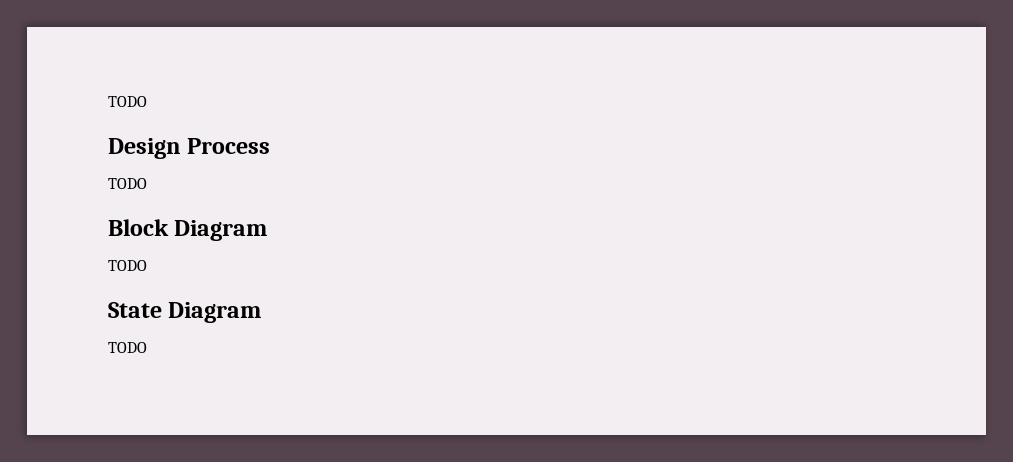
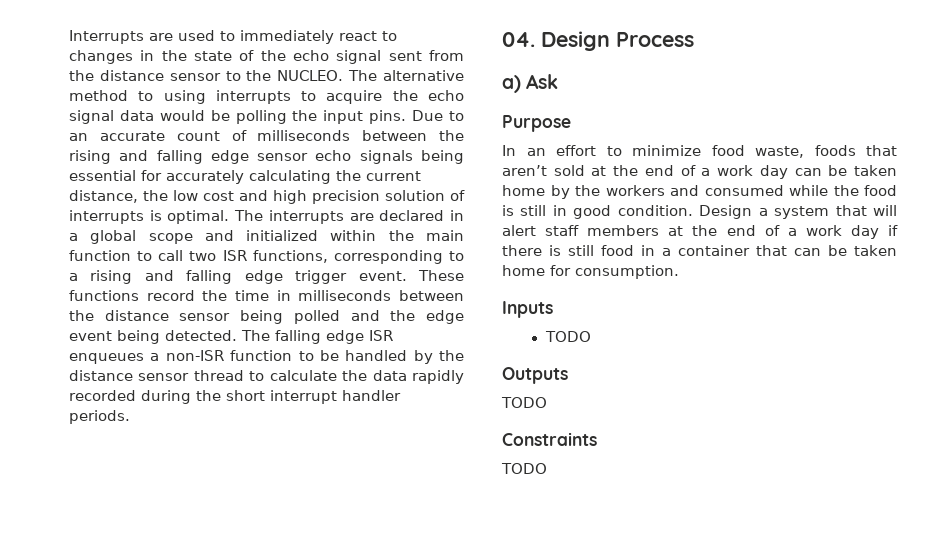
[108,96,147,107] [108,138,271,159] [108,178,147,189] [108,219,268,241] [108,260,147,271] [108,302,262,323] [108,342,147,353] TODO // Design Process // TODO // Block Diagram // TODO // State Diagram // TODO -> [69,30,397,44] [69,50,464,64] [69,70,464,81] [69,90,464,104] [69,110,465,124] [69,130,464,141] [69,150,464,164] [69,170,421,184] [69,190,465,204] [69,210,465,224] [69,230,464,244] [69,250,464,264] [69,270,464,284] [69,290,464,301] [69,310,465,324] [69,330,393,344] [69,350,464,364] [69,370,464,384] [69,390,401,404] [69,410,130,424] [502,31,694,51] [502,74,559,93] [502,115,571,132] [502,145,897,158] [502,165,897,179] [502,185,897,199] [502,205,897,219] [502,225,898,239] [502,245,897,256] [502,265,679,279] [502,301,553,318] [544,331,591,342] [502,367,568,384] [501,397,547,408] [502,432,597,446] [501,463,547,474] Interrupts are used to immediately react to changes in the state of the echo signal sent from the distance sensor to the NUCLEO. The alternative method to using interrupts to acquire the echo signal data would be polling the input pins. Due to an accurate count of milliseconds between the rising and falling edge sensor echo signals being essential for accurately calculating the current distance, the low cost and high precision solution of interrupts is optimal. The interrupts are declared in a global scope and initialized within the main function to call two ISR functions, corresponding to a rising and falling edge trigger event. These functions record the time in milliseconds between the distance sensor being polled and the edge event being detected. The falling edge ISR enqueues a non-ISR function to be handled by the distance sensor thread to calculate the data rapidly recorded during the short interrupt handler periods. // 04. Design Process // a) Ask // Purpose // In an effort to minimize food waste, foods that aren’t sold at the end of a work day can be taken home by the workers and consumed while the food is still in good condition. Design a system that will alert staff members at the end of a work day if there is still food in a container that can be taken home for consumption. // Inputs // TODO // Outputs // TODO // Constraints // TODO

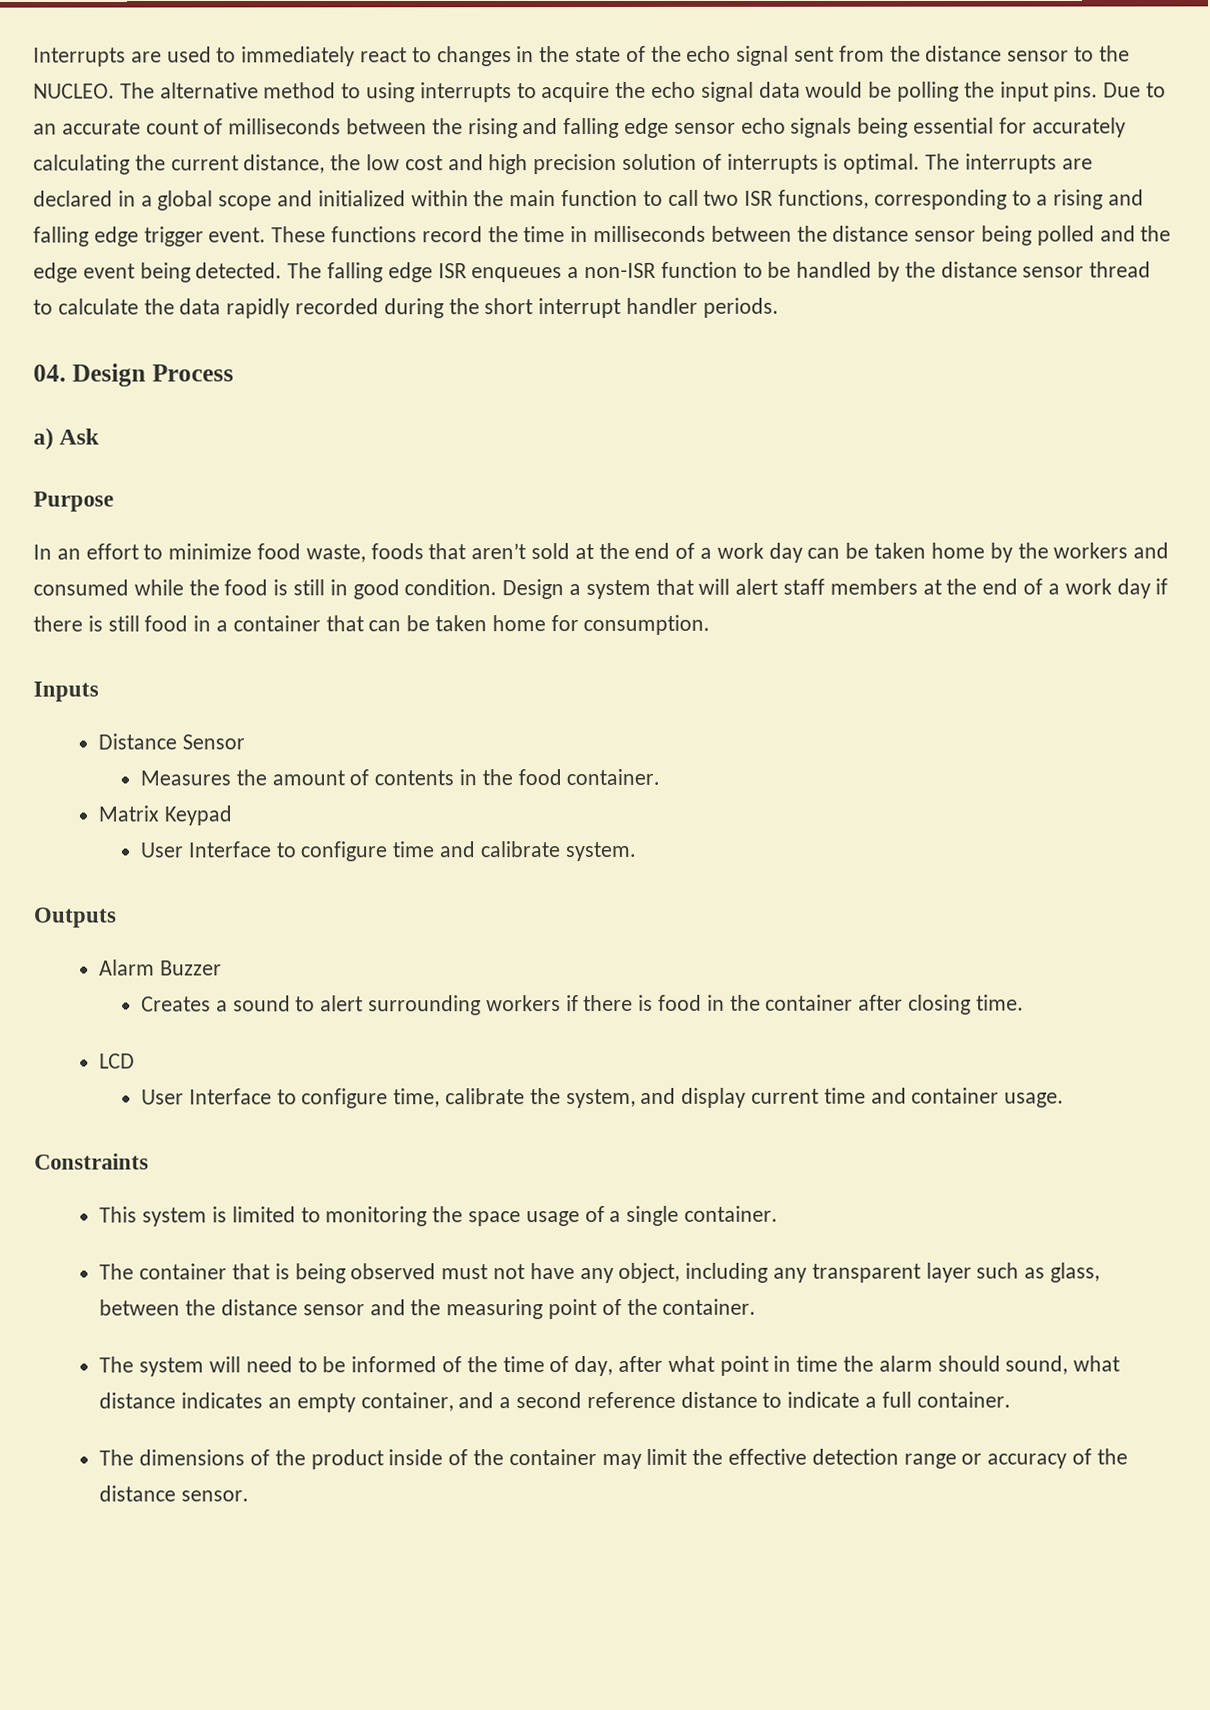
[544,331,591,342] [502,367,568,384] [501,397,547,408] [502,432,597,446] [501,463,547,474] TODO // Outputs // TODO // Constraints // TODO -> [98,733,246,750] [139,768,661,786] [98,805,233,826] [139,841,637,862] [34,907,117,928] [99,959,223,976] [140,994,1024,1016] [99,1053,136,1069] [140,1087,1065,1109] [34,1153,149,1170] [99,1205,778,1227] [99,1262,1100,1284] [99,1298,757,1320] [99,1355,1121,1377] [99,1391,1011,1413] [99,1448,1128,1470] [99,1485,250,1502] Distance Sensor // Measures the amount of contents in the food container. // Matrix Keypad // User Interface to configure time and calibrate system. // Outputs // Alarm Buzzer // Creates a sound to alert surrounding workers if there is food in the container after closing time. // LCD // User Interface to configure time, calibrate the system, and display current time and container usage. // Constraints // This system is limited to monitoring the space usage of a single container. // The container that is being observed must not have any object, including any transparent layer such as glass, between the distance sensor and the measuring point of the container. // The system will need to be informed of the time of day, after what point in time the alarm should sound, what distance indicates an empty container, and a second reference distance to indicate a full container. // The dimensions of the product inside of the container may limit the effective detection range or accuracy of the distance sensor.

